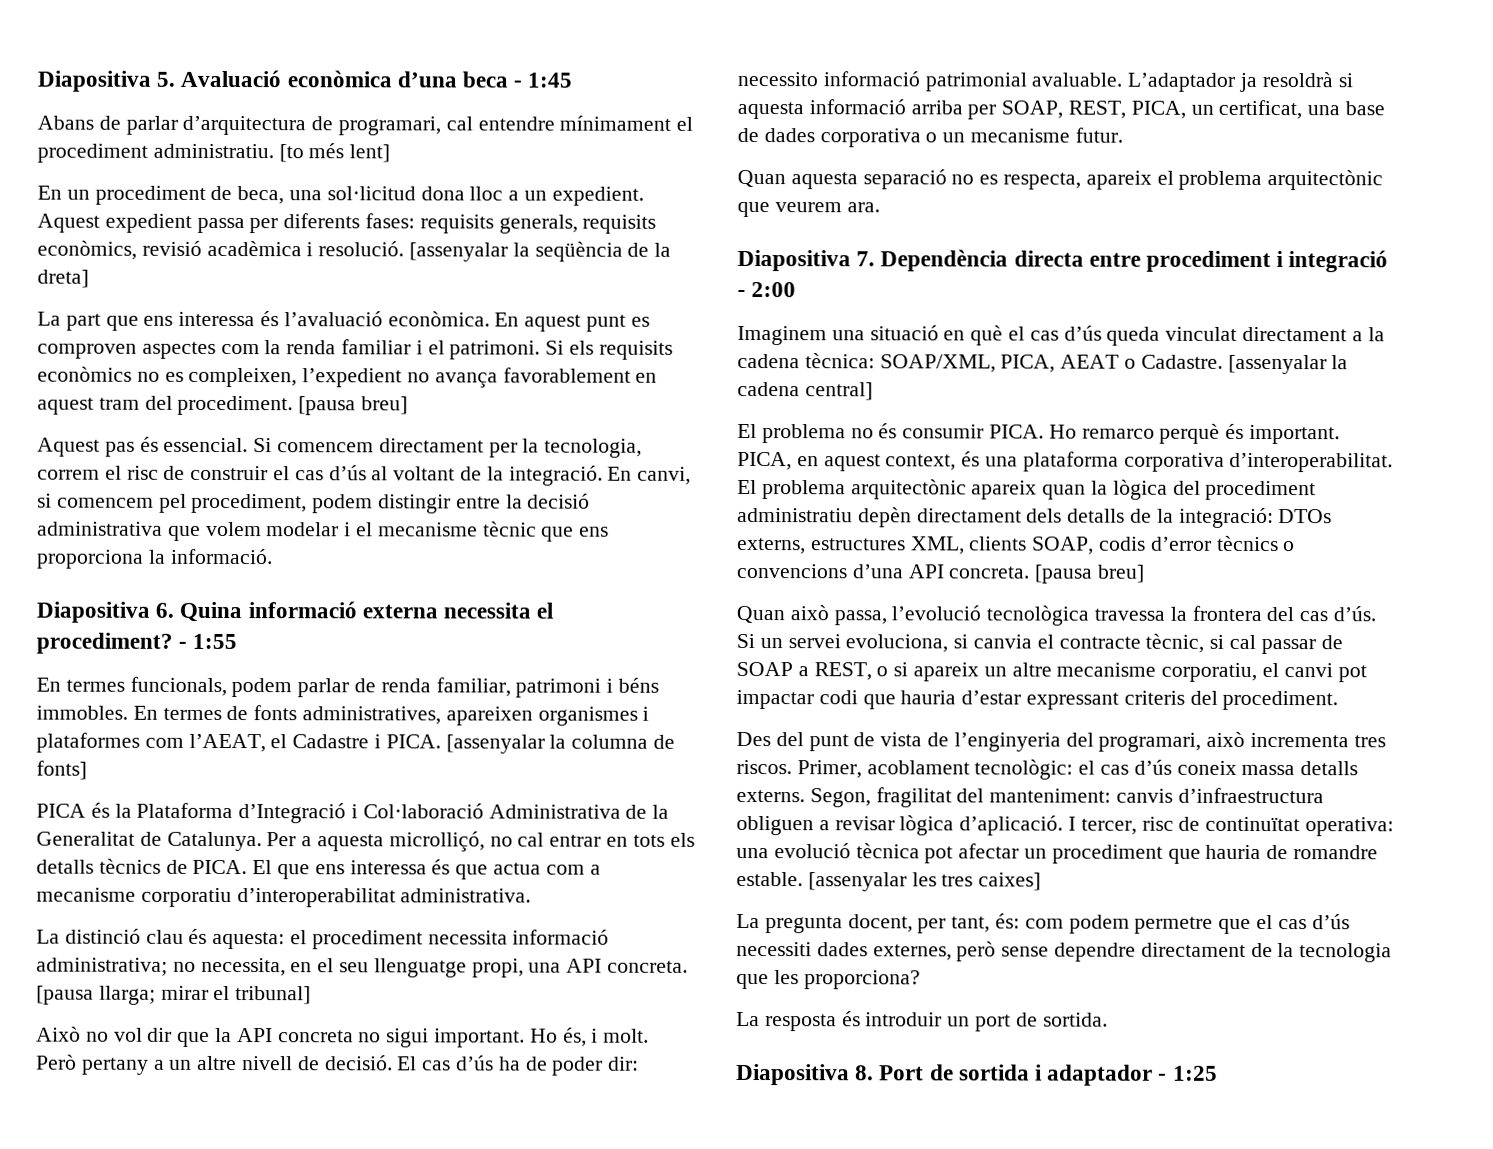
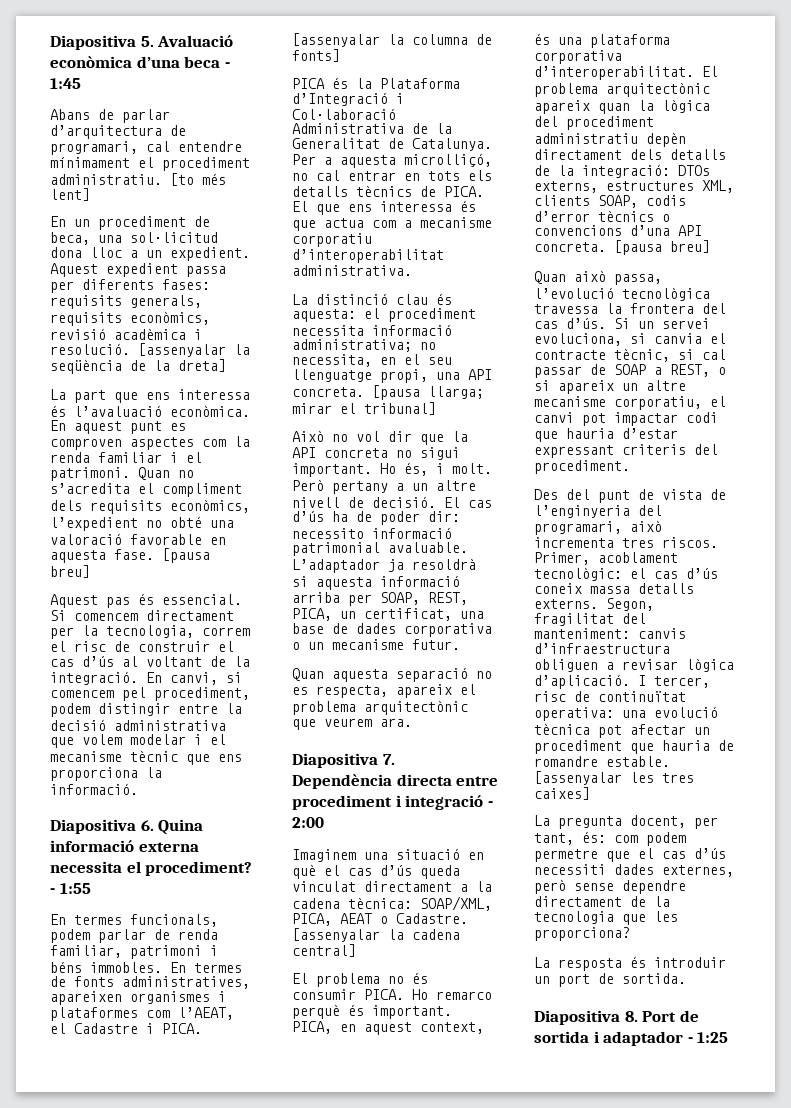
[545,340,673,360] [37,366,658,388] [37,395,294,416] Si els requisits econòmics no es compleixen, l’expedient no avança favorablement en aquest tram del procediment. -> [138,467,194,480] [50,483,242,497] [50,499,250,514] [50,516,234,531] [50,533,226,545] [50,549,154,563] Quan no s’acredita el compliment dels requisits econòmics, l’expedient no obté una valoració favorable en aquesta fase.

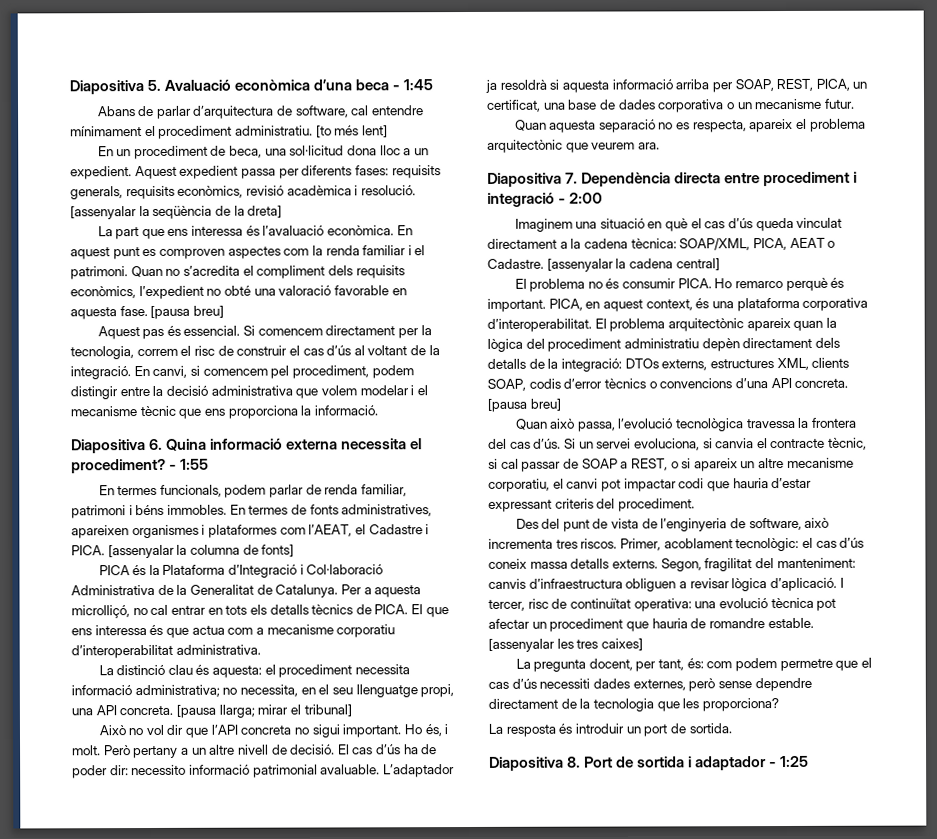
[50,141,138,155] programari, -> [295,105,349,118] software,
[452,431,468,442] [292,447,316,458] la API -> [210,724,238,735] l’API
[638,505,662,516] [534,521,622,535] del programari, -> [730,517,802,531] de software,

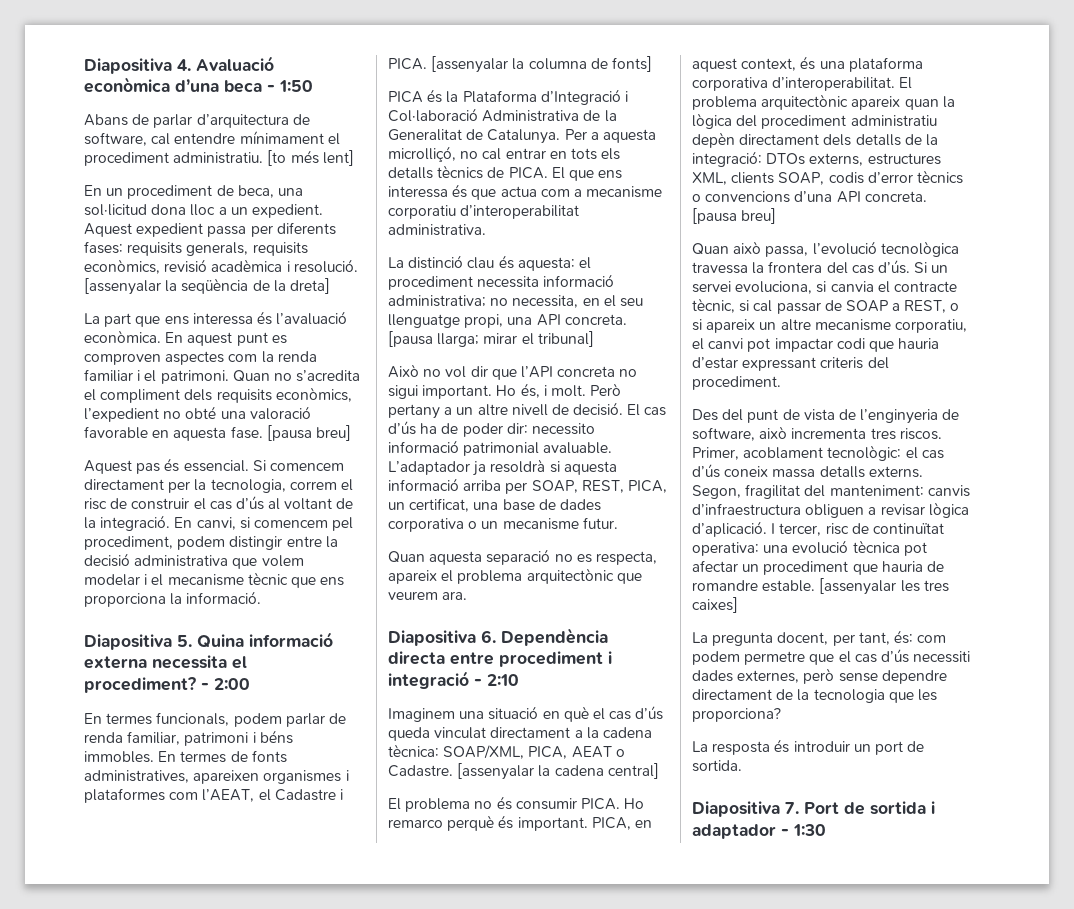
[69,79,162,95] Diapositiva 5. -> [84,58,191,74] Diapositiva 4.
[403,79,434,91] 1:45 -> [279,80,313,92] 1:50
[149,438,164,451] 6. -> [177,635,192,647] 5.
[180,458,210,470] 1:55 -> [214,678,250,690] 2:00
[565,172,579,184] 7. -> [481,630,496,643] 6.
[569,192,604,204] 2:00 -> [487,674,519,686] 2:10
[567,756,582,768] 8. -> [785,802,799,814] 7.
[780,755,810,768] 1:25 -> [793,824,826,836] 1:30

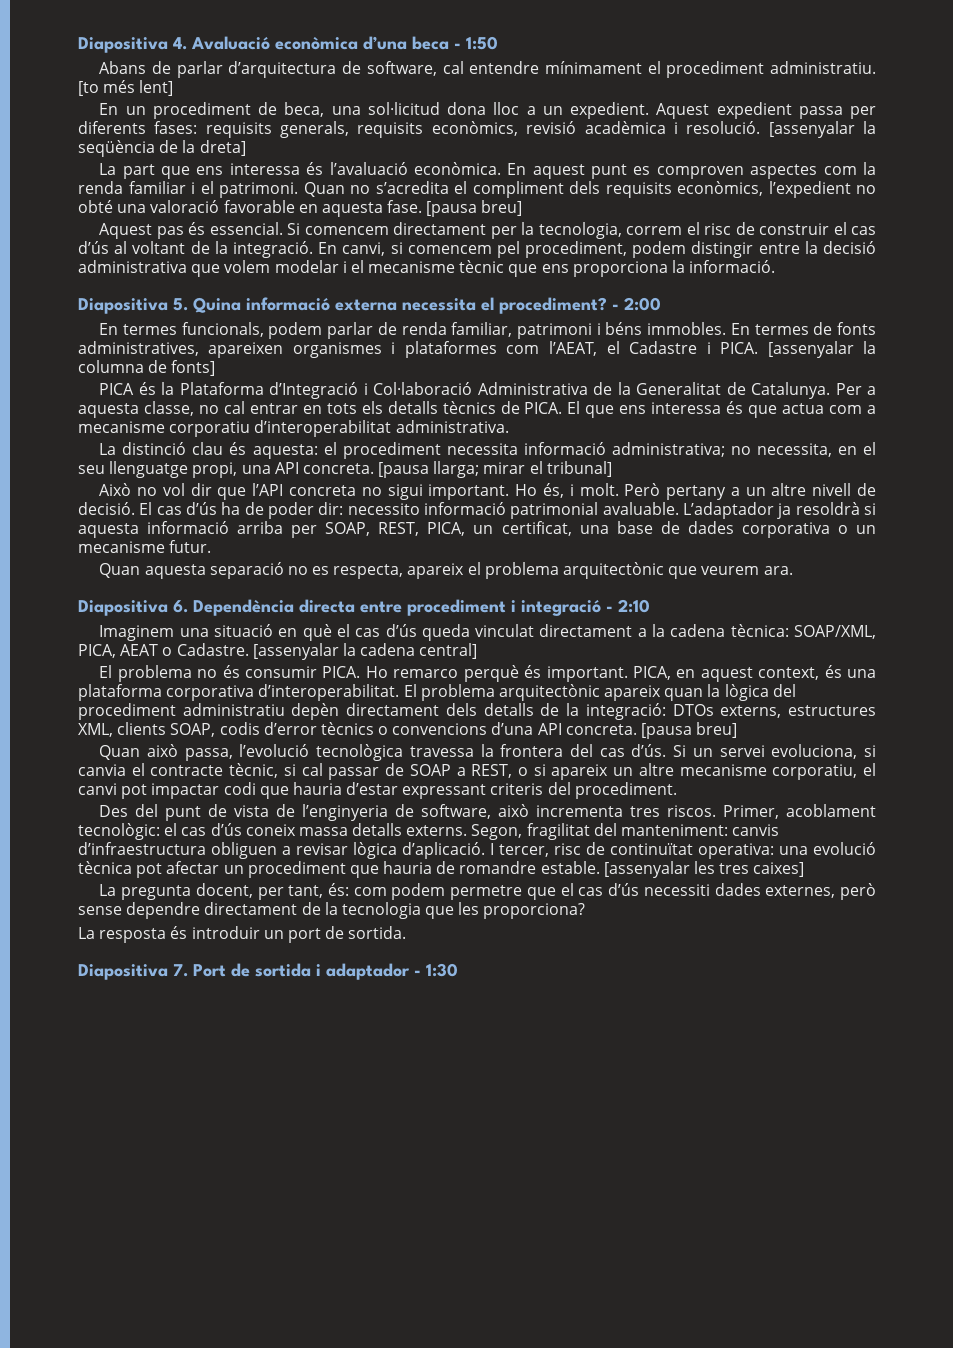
[388,146,456,162] microlliçó, -> [143,401,194,416] classe,

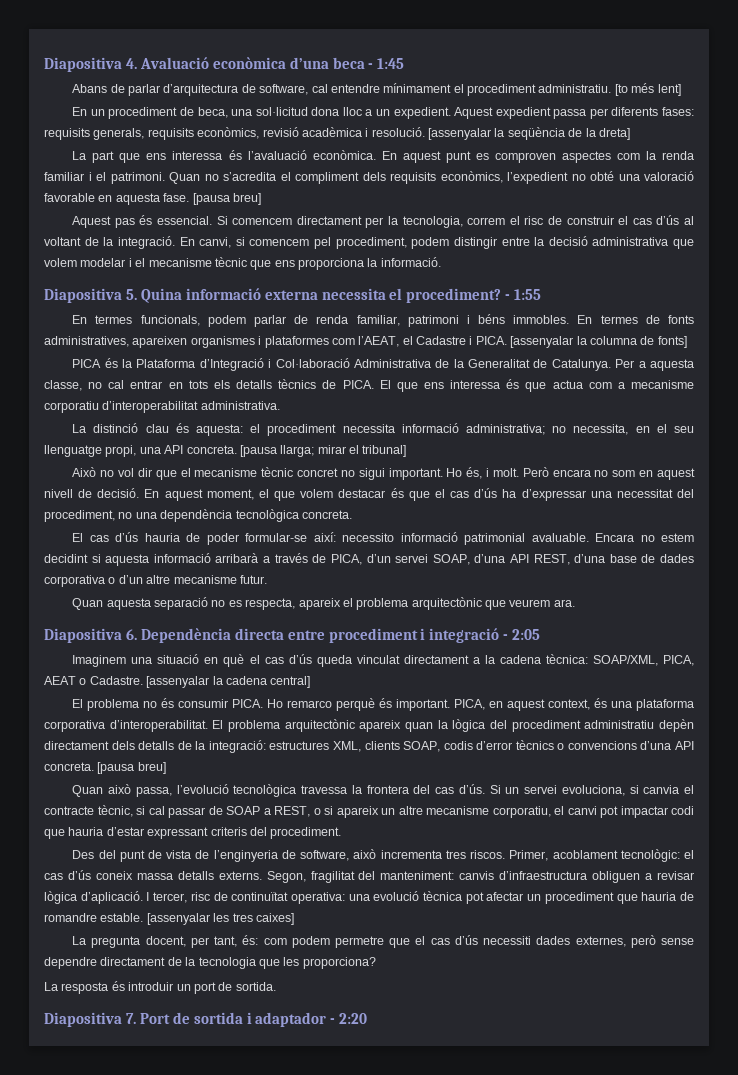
[466,36,498,50] 1:50 -> [377,58,405,69] 1:45
[624,297,661,311] 2:00 -> [514,289,542,300] 1:55
[252,483,357,496] l’API concreta -> [180,467,339,477] el mecanisme tècnic concret
[666,483,877,500] [78,502,135,515] pertany a un altre nivell de decisió. -> [552,468,696,480] [44,488,694,501] [44,509,352,522] encara no som en aquest nivell de decisió. En aquest moment, el que volem destacar és que el cas d’ús ha d’expressar una necessitat del procediment, no una dependència tecnològica concreta. //
[221,502,241,515] ha -> [144,533,180,542] hauria
[318,502,344,515] dir: -> [245,532,336,542] formular-se així:
[683,502,877,519] [78,521,609,538] L’adaptador ja resoldrà si aquesta informació arriba per SOAP, REST, PICA, un certificat, una -> [595,533,695,542] [44,553,606,566] Encara no estem decidint si aquesta informació arribarà a través de PICA, d’un servei SOAP, d’una API REST, d’una
[856,525,877,534] un -> [118,575,171,584] d’un altre
[618,599,650,613] 2:10 -> [512,629,541,640] 2:05
[672,704,782,718] DTOs externs, -> (266, 746) none
[426,963,458,977] 1:30 -> [339,1013,368,1024] 2:20

